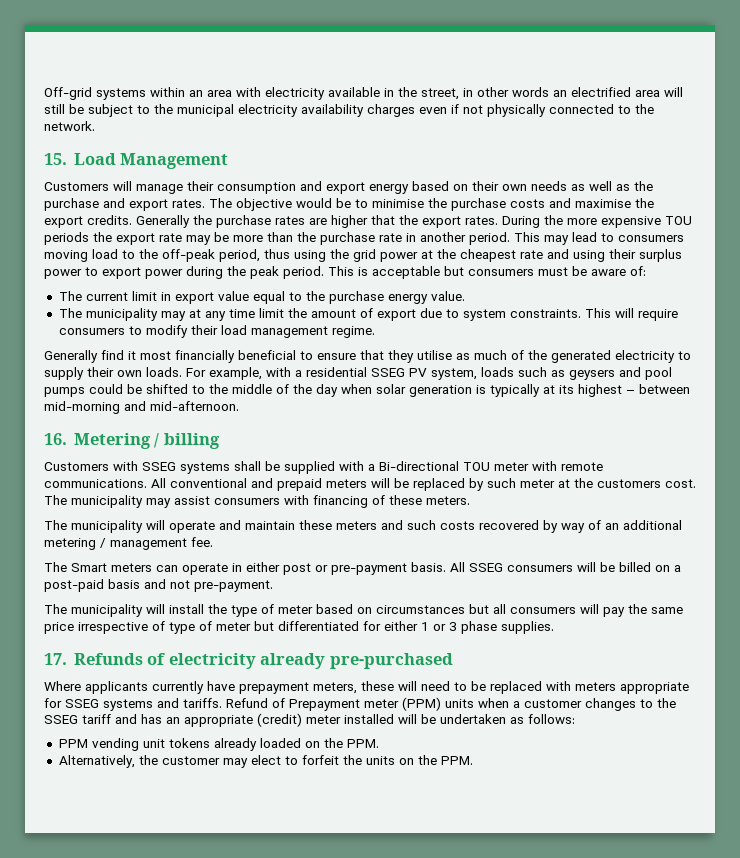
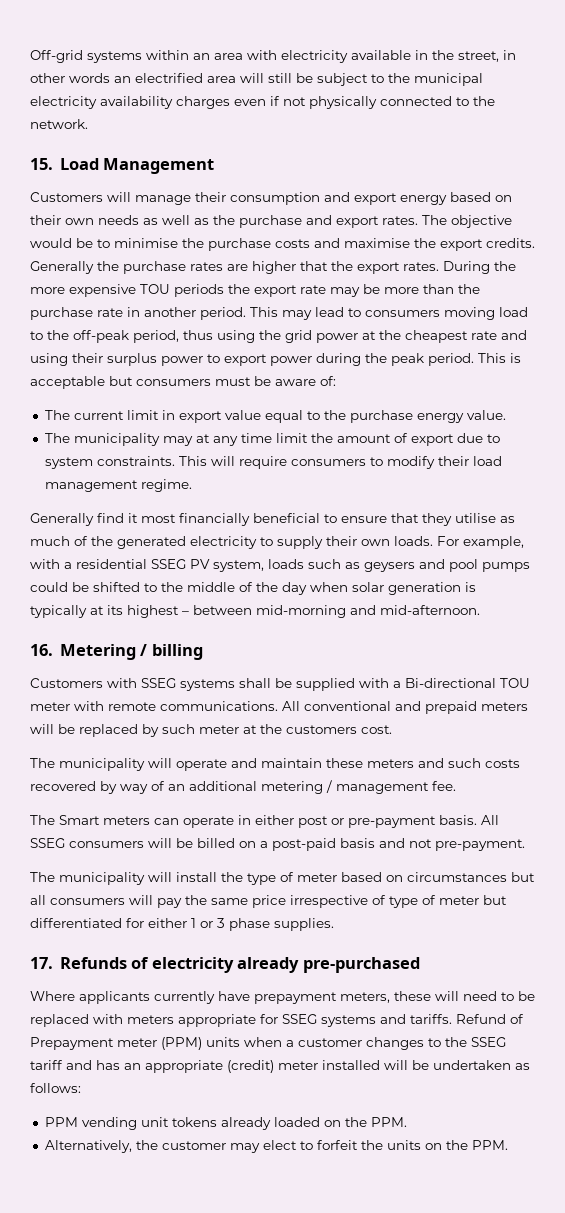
[44,495,470,508] The municipality may assist consumers with financing of these meters. -> (392, 729) none

